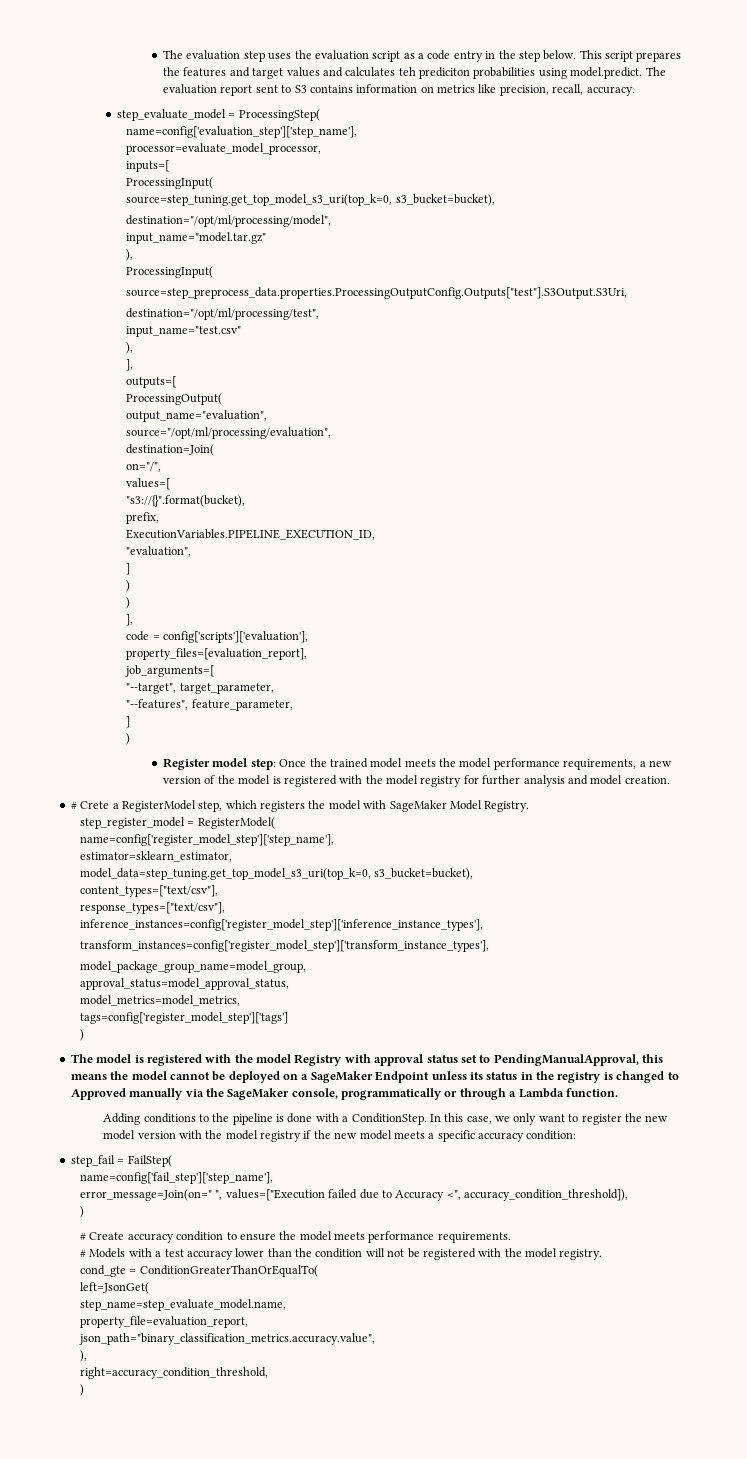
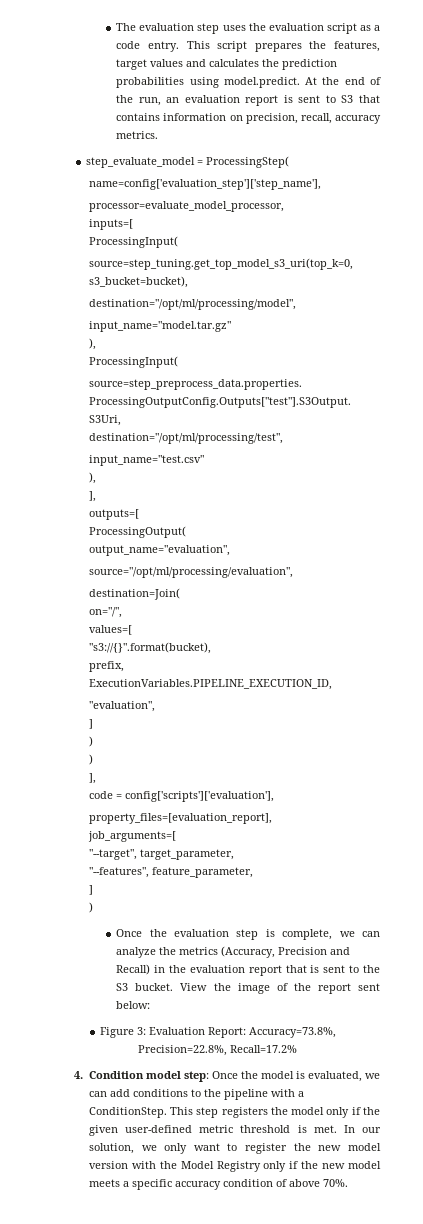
[453,50,577,62] entry in the step below. -> [147,41,179,52] entry.
[183,67,250,77] features and -> [334,41,380,52] features,
[398,67,471,79] teh prediciton -> [262,59,338,70] the prediction
[645,67,666,76] [163,84,253,96] The evaluation report -> [305,77,382,85] [116,95,293,106] At the end of the run, an evaluation report is
(307, 89) none -> [358,95,380,103] that
[437,84,635,96] metrics like precision, recall, accuracy. -> [245,113,381,124] [116,131,159,139] precision, recall, accuracy metrics.
[163,758,672,770] [163,775,670,787] [70,800,530,812] [80,817,275,829] [80,834,335,846] [80,851,233,862] [80,868,474,880] [80,885,219,897] [80,902,226,914] [80,919,484,931] [80,940,490,952] [80,961,307,973] [80,978,290,990] [80,995,241,1006] [80,1012,289,1024] [80,1029,85,1041] [70,1054,663,1066] [70,1071,679,1083] [70,1088,618,1100] [103,1113,141,1125] Register model step: Once the trained model meets the model performance requirements, a new version of the model is registered with the model registry for further analysis and model creation. // # Crete a RegisterModel step, which registers the model with SageMaker Model Registry. // step_register_model = RegisterModel( // name=config['register_model_step']['step_name'], // estimator=sklearn_estimator, // model_data=step_tuning.get_top_model_s3_uri(top_k=0, s3_bucket=bucket), // content_types=["text/csv"], // response_types=["text/csv"], // inference_instances=config['register_model_step']['inference_instance_types'], // transform_instances=config['register_model_step']['transform_instance_types'], // model_package_group_name=model_group, // approval_status=model_approval_status, // model_metrics=model_metrics, // tags=config['register_model_step']['tags'] // ) // The model is registered with the model Registry with approval status set to PendingManualApproval, this means the model cannot be deployed on a SageMaker Endpoint unless its status in the registry is changed to Approved manually via the SageMaker console, programmatically or through a Lambda function. // Adding -> [116,929,380,940] [116,946,351,958] [116,964,380,976] [116,983,380,994] [116,1001,151,1009] [99,1027,336,1038] [138,1045,298,1056] [73,1071,380,1082] [88,1089,130,1097] Once the evaluation step is complete, we can analyze the metrics (Accuracy, Precision and Recall) in the evaluation report that is sent to the S3 bucket. View the image of the report sent below: // Figure 3: Evaluation Report: Accuracy=73.8%, Precision=22.8%, Recall=17.2% // 4. Condition model step: Once the model is evaluated, we can add
[276,1113,313,1123] is done -> (268, 1094) none
[429,1113,492,1124] In this case, -> [170,1107,380,1118] [88,1125,381,1136] [88,1143,134,1154] This step registers the model only if the given user-defined metric threshold is met. In our solution,
[225,1130,302,1142] model registry -> [180,1161,287,1172] Model Registry only
[526,1130,577,1140] [70,1155,172,1167] [80,1172,274,1184] [80,1189,629,1201] [80,1206,85,1218] [80,1231,511,1243] [80,1248,603,1260] [80,1265,318,1277] [80,1282,150,1294] [80,1299,287,1311] [80,1316,249,1328] [79,1333,376,1345] [80,1350,88,1362] [80,1367,269,1379] [80,1384,85,1396] condition: // step_fail = FailStep( // name=config['fail_step']['step_name'], // error_message=Join(on=" ", values=["Execution failed due to Accuracy <", accuracy_condition_threshold]), // ) // # Create accuracy condition to ensure the model meets performance requirements. // # Models with a test accuracy lower than the condition will not be registered with the model registry. // cond_gte = ConditionGreaterThanOrEqualTo( // left=JsonGet( // step_name=step_evaluate_model.name, // property_file=evaluation_report, // json_path="binary_classification_metrics.accuracy.value", // ), // right=accuracy_condition_threshold, // ) -> [222,1179,348,1187] condition of above 70%.

